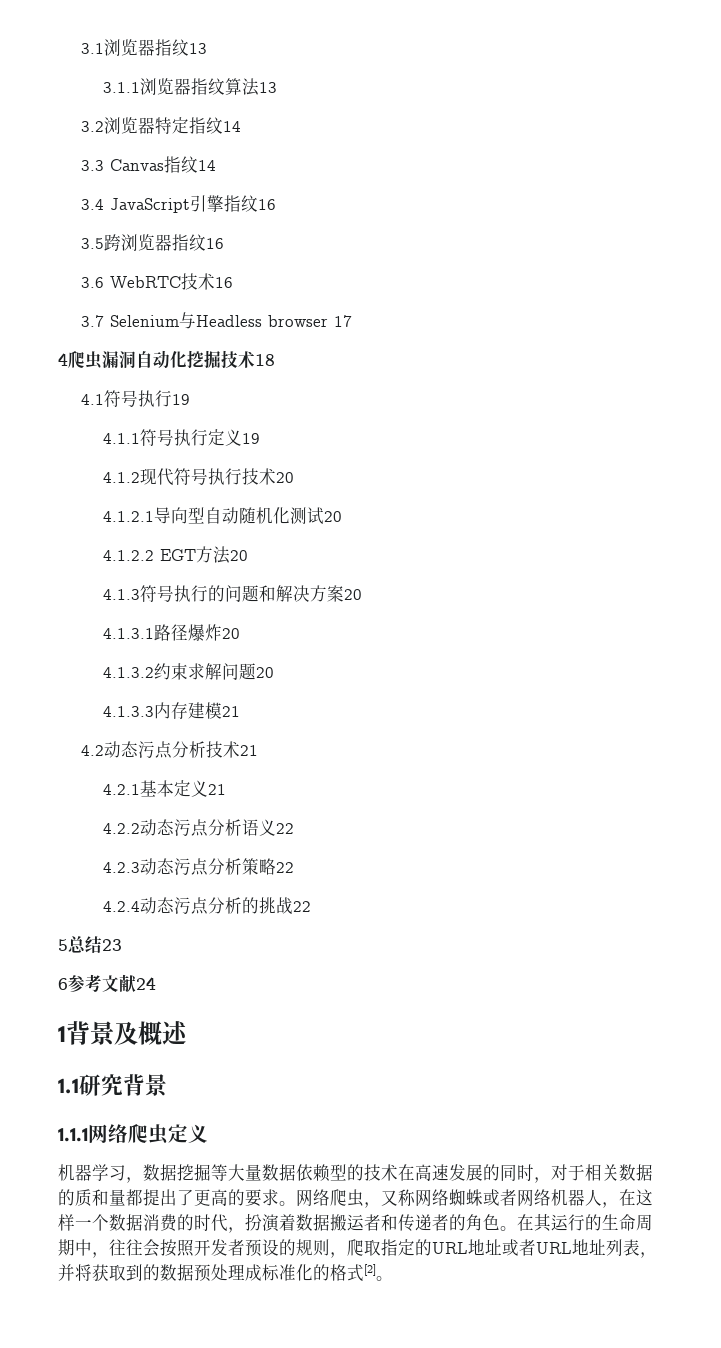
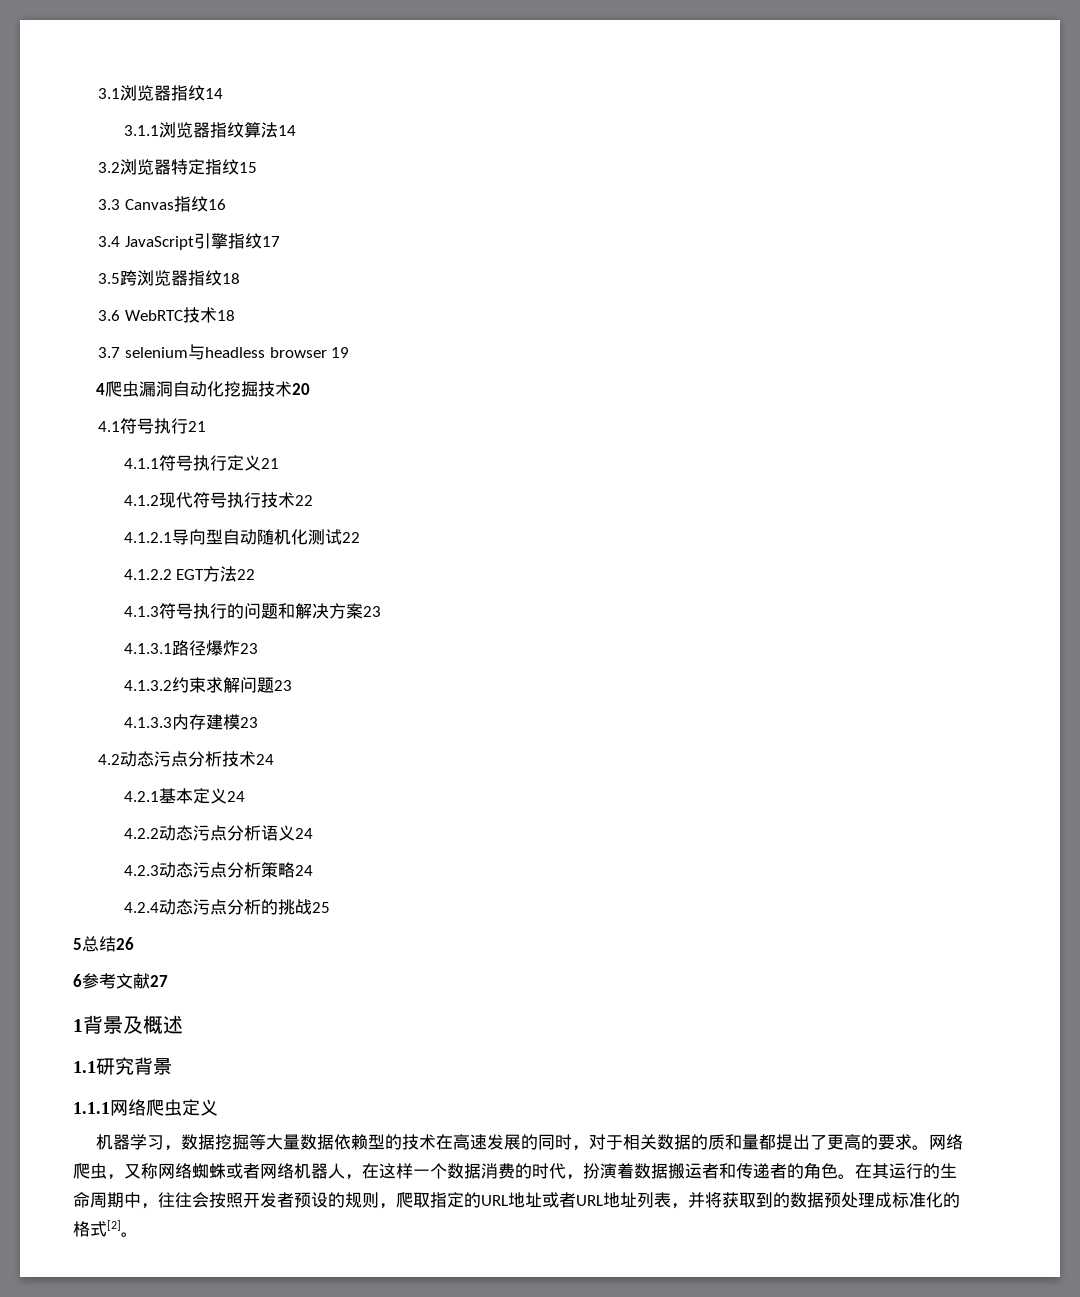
[188,43,207,54] 13 -> [205,88,224,99] 14
[259,82,278,93] 13 -> [277,125,296,136] 14
[222,121,241,132] 14 -> [239,162,258,173] 15
[197,160,216,171] 14 -> [208,199,227,210] 16
[257,199,276,210] 16 -> [262,236,281,247] 17
[205,238,224,249] 16 -> [222,273,241,284] 18
[214,277,233,288] 16 -> [217,310,236,321] 18
[109,312,352,329] Selenium与Headless browser 17 -> [125,344,350,360] selenium与headless browser 19
[255,354,275,366] 18 -> [292,383,311,395] 20
[171,394,190,405] 19 -> [188,421,207,432] 21
[242,433,261,444] 19 -> [260,458,279,469] 21
[276,472,295,483] 20 -> [294,495,313,506] 22
[324,511,343,522] 20 -> [341,532,360,543] 22
[230,550,249,561] 20 -> [237,569,256,580] 22
[344,589,363,600] 20 -> [362,606,381,617] 23
[222,628,241,639] 20 -> [239,643,258,654] 23
[256,667,275,678] 20 -> [273,680,292,691] 23
[222,706,241,717] 21 -> [239,717,258,728] 23
[239,745,258,756] 21 -> [256,754,275,765] 24
[208,784,227,795] 21 -> [226,791,245,802] 24
[276,823,295,834] 22 -> [294,828,313,839] 24
[276,862,295,873] 22 -> [294,865,313,876] 24
[293,901,312,912] 22 -> [311,902,330,913] 25
[102,939,122,951] 23 -> [116,937,134,950] 26
[136,977,156,990] 24 -> [150,975,168,987] 27

